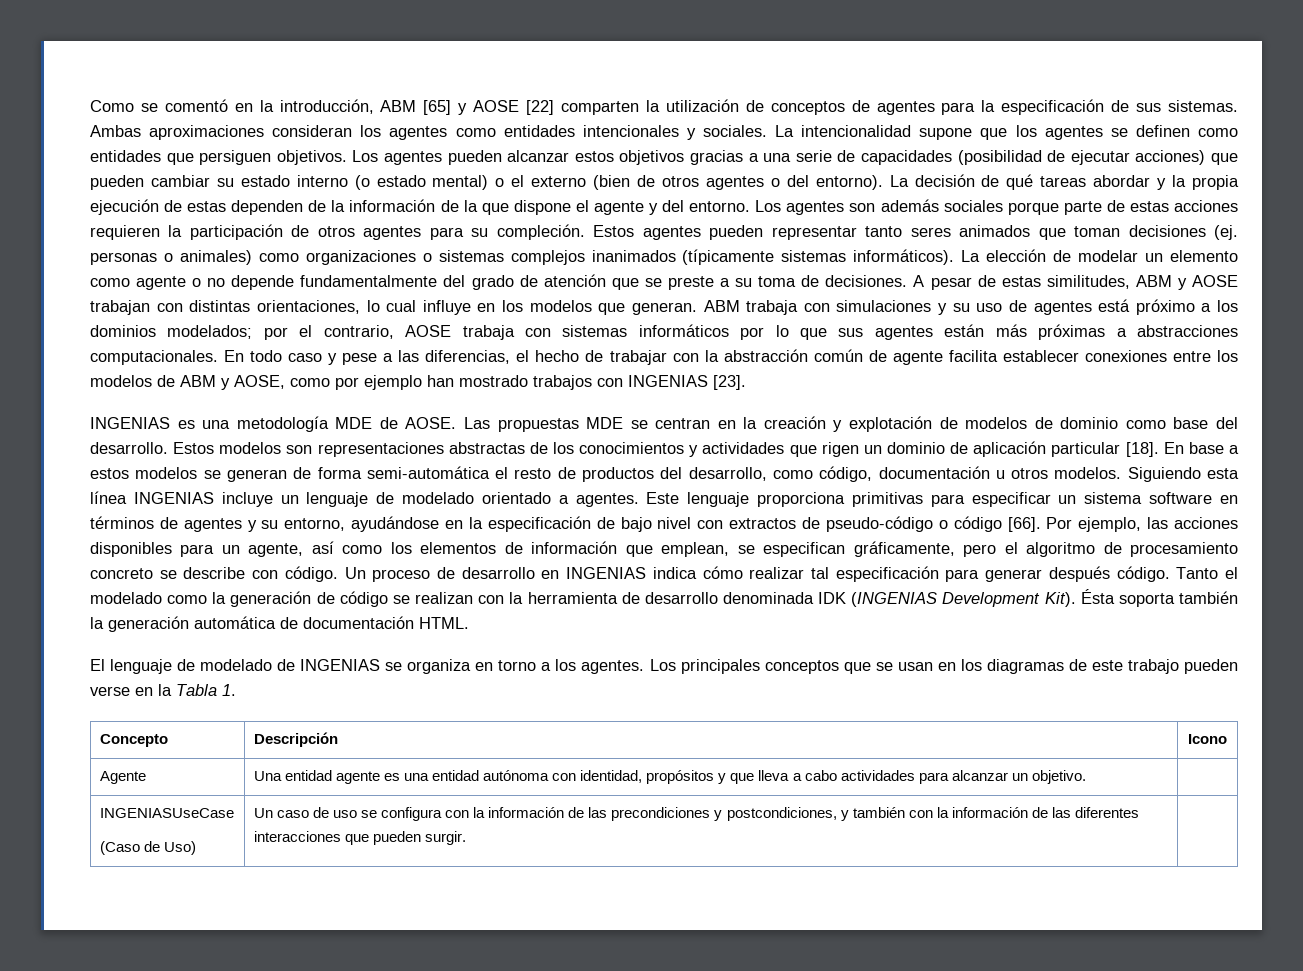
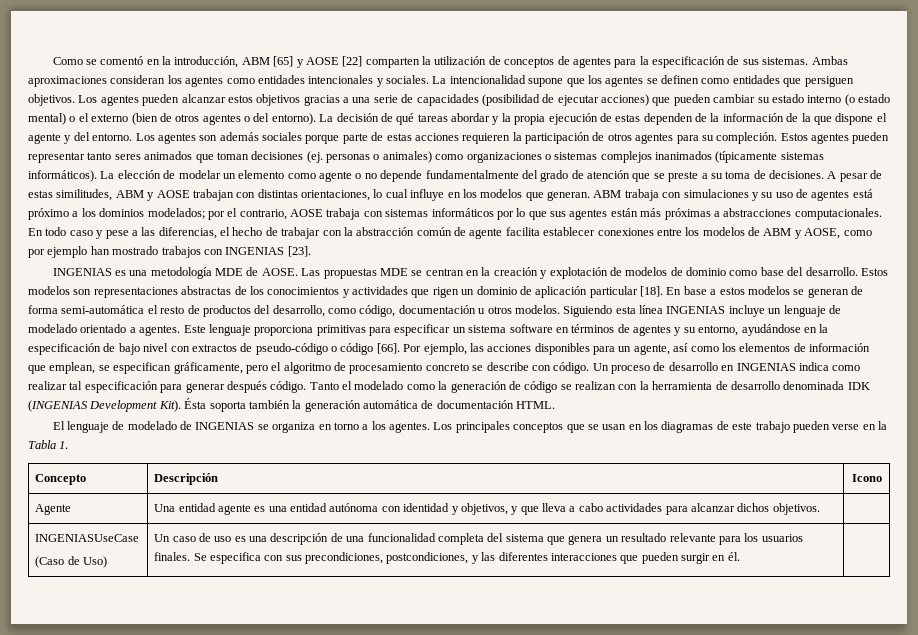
[702,566,743,579] cómo -> [832,365,861,371] como
[580,770,715,784] identidad, propósitos -> [403,503,508,515] identidad y objetivos,
[1011,770,1086,784] un objetivo. -> [737,503,820,515] dichos objetivos.
[361,807,1048,821] se configura con la información de las precondiciones y postcondiciones, y también con la información de -> [234,533,803,545] [154,552,479,564] es una descripción de una funcionalidad completa del sistema que genera un resultado relevante para los usuarios finales. Se especifica con sus precondiciones, postcondiciones, y
[425,831,467,845] surgir. -> [681,552,740,564] surgir en él.

